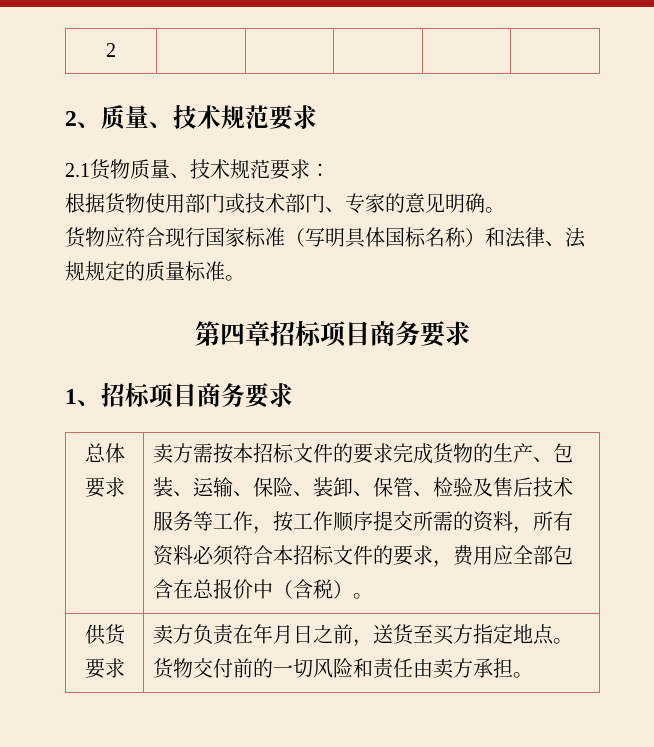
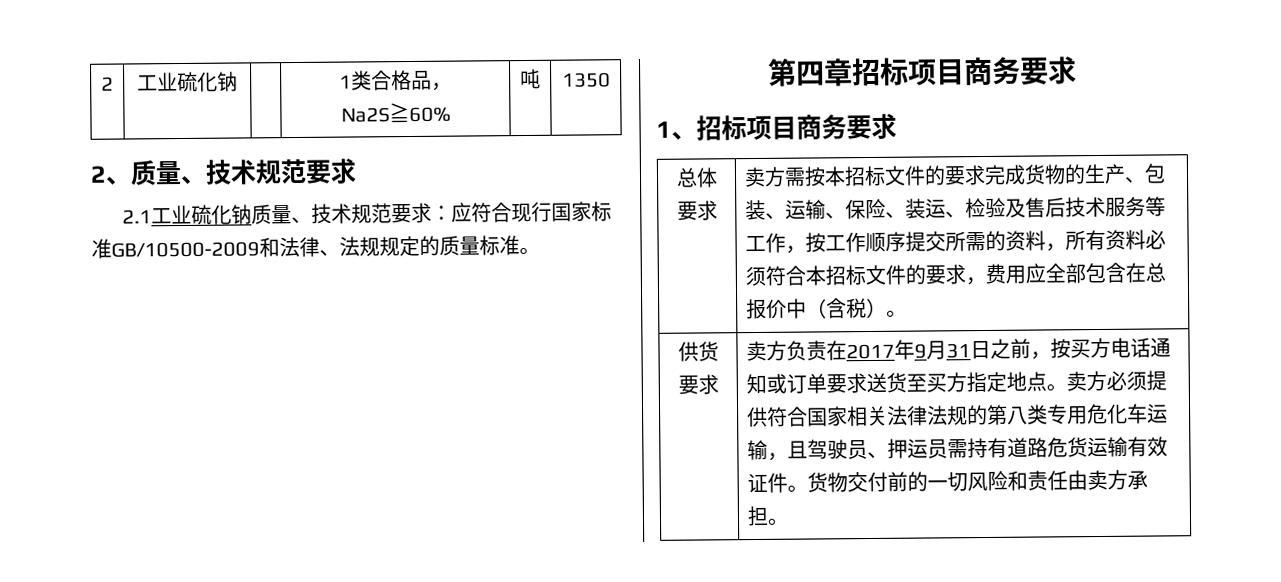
(116, 50) | | | | -> [137,71,238,93] [339,69,452,91] [340,102,451,123] [520,68,541,90] [561,72,611,88] 工业硫化钠 | | 1类合格品，Na2S≧60% | 吨 | 1350
[90,159,130,180] 货物 -> [150,204,252,225] 工业硫化钠
[65,193,505,214] [65,227,105,248] // 根据货物使用部门或技术部门、专家的意见明确。 // 货物 -> (452, 213) none
[285,227,485,248] （写明具体国标名称） -> [111,241,260,258] GB/10500-2009
[332,477,413,497] 卸、保管 -> [925,198,947,219] 运
[252,624,373,647] 年月日之前， -> [846,337,1172,360] [746,373,868,395] 2017年9月31日之前，按买方电话通知或订单要求
(573, 641) none -> [1066,370,1168,392] [747,403,1169,428] [747,436,1169,461] [747,472,809,494] 卖方必须提供符合国家相关法律法规的第八类专用危化车运输，且驾驶员、押运员需持有道路危货运输有效证件。

